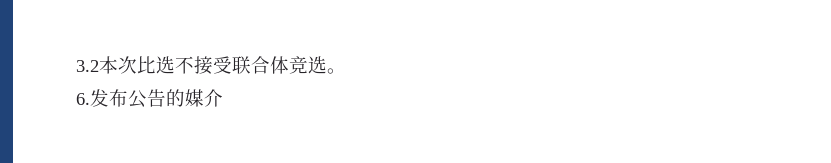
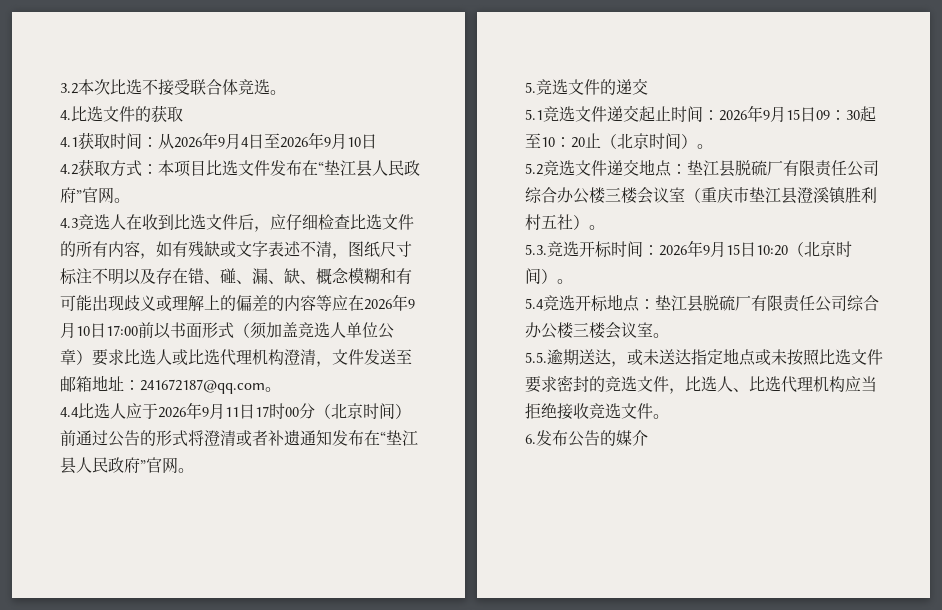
(346, 71) none -> [60,105,183,122] [60,132,377,149] [60,159,420,177] [60,187,130,204] [60,214,414,232] [60,241,412,259] [60,267,412,285] [60,294,415,312] [60,322,394,339] [60,349,412,367] [60,375,281,394] [60,402,411,419] [60,429,418,447] [60,457,194,474] [525,78,648,95] [525,105,876,122] [525,133,713,149] [525,159,879,177] [525,186,877,204] [525,214,605,230] [525,240,852,258] [525,268,573,284] [525,294,879,312] [525,322,669,339] [525,348,883,367] [525,375,877,394] [525,403,669,420] // 4.比选文件的获取 // 4.1获取时间：从2026年9月4日至2026年9月10日 // 4.2获取方式：本项目比选文件发布在“垫江县人民政府”官网。 // 4.3竞选人在收到比选文件后，应仔细检查比选文件的所有内容，如有残缺或文字表述不清，图纸尺寸标注不明以及存在错、碰、漏、缺、概念模糊和有可能出现歧义或理解上的偏差的内容等应在2026年9月10日17:00前以书面形式（须加盖竞选人单位公章）要求比选人或比选代理机构澄清，文件发送至邮箱地址：241672187@qq.com。 // 4.4比选人应于2026年9月11日17时00分（北京时间）前通过公告的形式将澄清或者补遗通知发布在“垫江县人民政府”官网。 // 5.竞选文件的递交 // 5.1竞选文件递交起止时间：2026年9月15日09：30起至10：20止（北京时间）。 // 5.2竞选文件递交地点：垫江县脱硫厂有限责任公司综合办公楼三楼会议室（重庆市垫江县澄溪镇胜利村五社）。 // 5.3.竞选开标时间：2026年9月15日10:20（北京时间）。 // 5.4竞选开标地点：垫江县脱硫厂有限责任公司综合办公楼三楼会议室。 // 5.5.逾期送达，或未送达指定地点或未按照比选文件要求密封的竞选文件，比选人、比选代理机构应当拒绝接收竞选文件。

